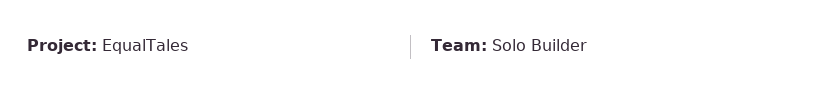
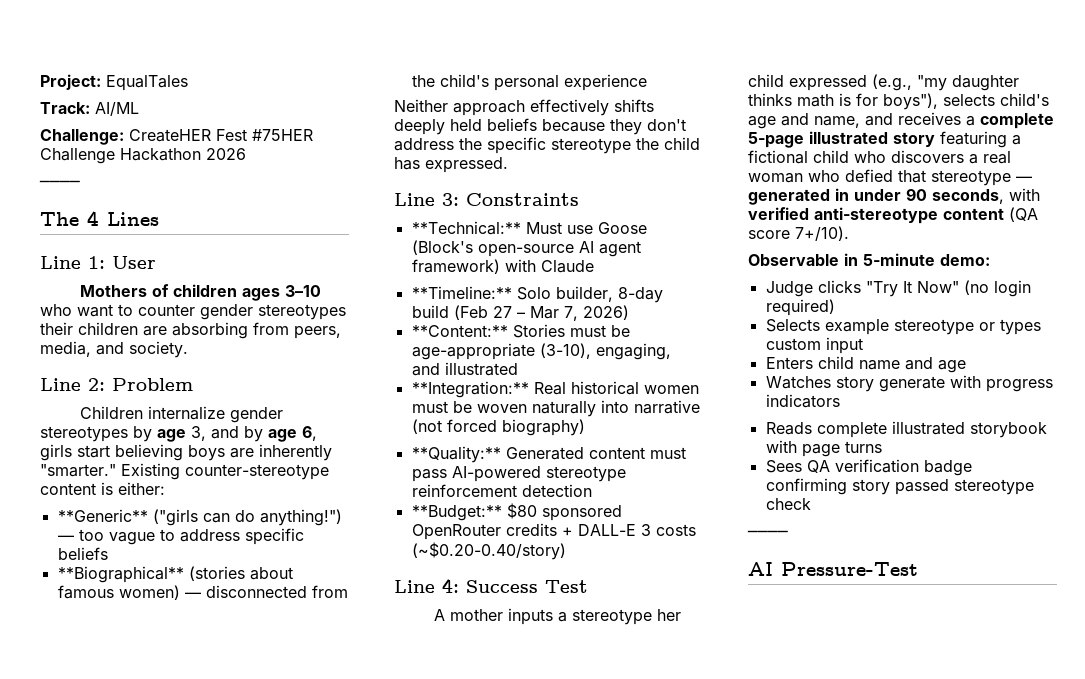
[431,39,587,51] Team: Solo Builder -> [40,102,139,116] [40,129,313,145] [40,148,246,164] [39,180,80,187] [40,211,159,226] [40,256,156,269] [80,284,322,301] [40,304,346,320] [40,322,341,339] [40,341,188,358] [40,378,193,391] [80,406,284,423] [40,426,317,442] [40,444,332,461] [40,463,329,480] [40,482,165,495] [57,509,342,526] [57,528,304,545] [57,547,108,560] [57,566,293,583] [57,585,348,600] [411,74,647,91] [394,99,654,116] [394,118,686,135] [394,137,700,154] [394,157,508,173] [394,193,579,206] [411,221,647,235] [411,240,641,257] [411,259,594,274] [411,286,663,303] [411,305,629,321] [411,324,630,338] [411,343,671,360] [411,362,518,376] [411,381,699,398] [411,400,700,417] [411,419,585,436] [411,446,686,463] [411,466,626,482] [411,484,592,497] [411,503,622,521] [411,523,696,540] [411,542,566,560] [394,578,588,593] [434,608,682,625] [748,74,1019,91] [748,93,1049,110] [748,112,1054,129] [748,131,1021,148] [748,150,1011,164] [748,169,1032,186] [748,188,1040,205] [748,207,1038,224] [748,226,849,241] [748,253,990,266] [765,280,1031,297] [765,299,835,316] [765,319,1041,335] [765,337,863,354] [765,356,966,373] [765,375,1053,392] [765,394,840,408] [765,421,1047,438] [765,440,882,457] [765,459,972,476] [765,478,1034,495] [765,498,811,510] [747,530,788,537] [748,562,918,576] Track: AI/ML // Challenge: CreateHER Fest #75HER Challenge Hackathon 2026 // ──── // The 4 Lines // Line 1: User // Mothers of children ages 3–10 who want to counter gender stereotypes their children are absorbing from peers, media, and society. // Line 2: Problem // Children internalize gender stereotypes by age 3, and by age 6, girls start believing boys are inherently "smarter." Existing counter-stereotype content is either: // **Generic** ("girls can do anything!") — too vague to address specific beliefs // **Biographical** (stories about famous women) — disconnected from the child's personal experience // Neither approach effectively shifts deeply held beliefs because they don't address the specific stereotype the child has expressed. // Line 3: Constraints // **Technical:** Must use Goose (Block's open-source AI agent framework) with Claude // **Timeline:** Solo builder, 8-day build (Feb 27 – Mar 7, 2026) // **Content:** Stories must be age-appropriate (3-10), engaging, and illustrated // **Integration:** Real historical women must be woven naturally into narrative (not forced biography) // **Quality:** Generated content must pass AI-powered stereotype reinforcement detection // **Budget:** $80 sponsored OpenRouter credits + DALL-E 3 costs (~$0.20-0.40/story) // Line 4: Success Test // A mother inputs a stereotype her child expressed (e.g., "my daughter thinks math is for boys"), selects child's age and name, and receives a complete 5-page illustrated story featuring a fictional child who discovers a real woman who defied that stereotype — generated in under 90 seconds, with verified anti-stereotype content (QA score 7+/10). // Observable in 5-minute demo: // Judge clicks "Try It Now" (no login required) // Selects example stereotype or types custom input // Enters child name and age // Watches story generate with progress indicators // Reads complete illustrated storybook with page turns // Sees QA verification badge confirming story passed stereotype check // ──── // AI Pressure-Test

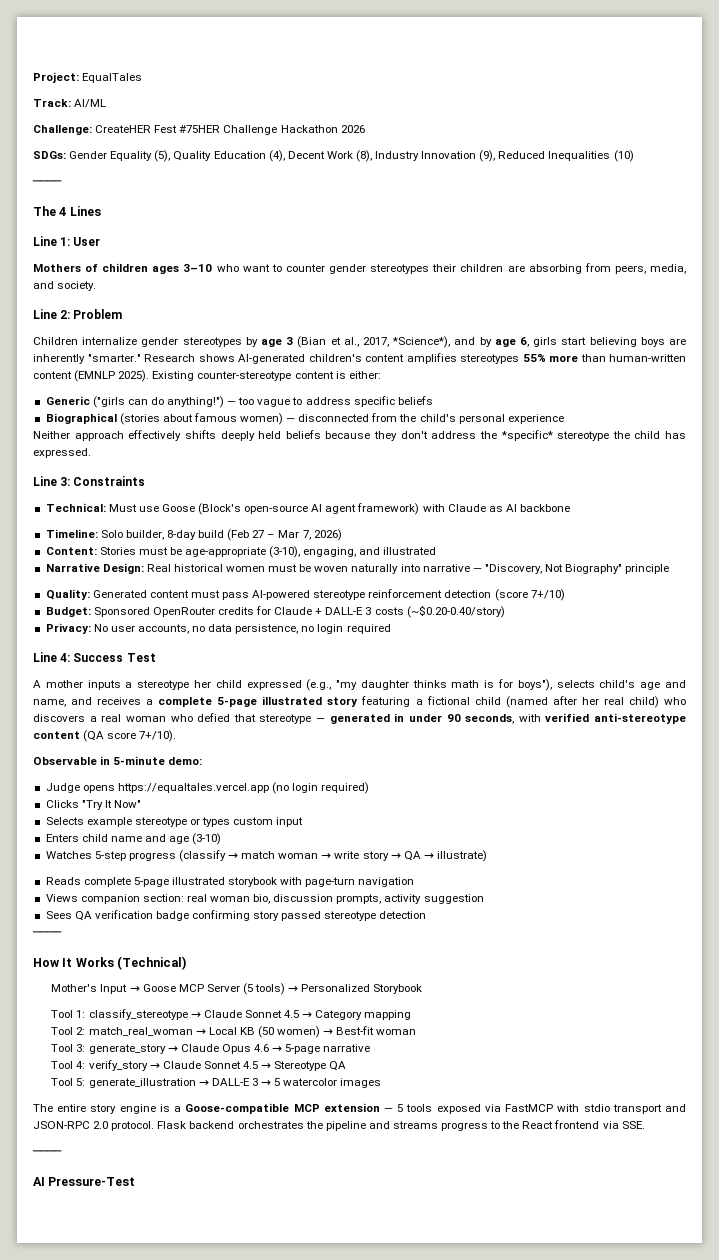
(246, 154) none -> [33,150,634,162] // SDGs: Gender Equality (5), Quality Education (4), Decent Work (8), Industry Innovation (9), Reduced Inequalities (10)
[191,426,206,441] 3, -> [286,336,451,348] 3 (Bian et al., 2017, *Science*),
(116, 470) none -> [144,353,686,364] [33,370,150,382] Research shows AI-generated children's content amplifies stereotypes 55% more than human-written content (EMNLP 2025).
[57,509,148,522] **Generic** -> [45,396,90,405] Generic
[57,566,184,583] **Biographical** -> [45,413,117,424] Biographical
[487,137,546,154] specific -> [500,430,553,441] *specific*
[411,221,521,235] **Technical:** -> [45,503,106,512] Technical:
[411,286,512,299] // **Timeline:** -> [488,504,571,512] [45,529,98,538] as AI backbone // Timeline:
[411,325,508,337] **Content:** -> [45,547,97,555] Content:
[411,381,529,398] **Integration:** -> [45,563,144,574] Narrative Design:
[411,419,585,436] [411,446,501,463] (not forced biography) // **Quality:** -> [472,564,670,574] [45,589,90,600] — "Discovery, Not Biography" principle // Quality:
[411,503,622,521] [411,523,557,540] // **Budget:** $80 sponsored OpenRouter credits -> [494,589,565,601] [45,606,313,617] (score 7+/10) // Budget: Sponsored OpenRouter credits for Claude
(566, 551) none -> [45,623,391,634] // Privacy: No user accounts, no data persistence, no login required
(849, 156) none -> [505,696,659,708] (named after her real child)
[817,280,861,293] clicks -> [82,782,370,794] [45,800,79,808] opens https://equaltales.vercel.app (no login required) // Clicks
[963,280,1031,297] [765,299,835,316] (no login required) -> (141, 804) none
(966, 366) none -> [192,833,222,845] (3-10)
[835,375,1053,392] [765,394,840,408] story generate with progress indicators -> [94,850,488,862] 5-step progress (classify → match woman → write story → QA → illustrate)
(887, 430) none -> [133,877,169,887] 5-page
[801,441,882,457] page turns -> [305,877,415,887] [45,894,484,904] page-turn navigation // Views companion section: real woman bio, discussion prompts, activity suggestion
[765,498,811,510] check -> [379,911,427,919] [32,931,62,936] [33,956,187,970] [51,983,423,995] [51,1009,412,1020] [51,1026,417,1038] [51,1044,371,1054] [51,1060,347,1071] [51,1078,382,1088] [33,1103,686,1114] [33,1120,645,1131] detection // ──── // How It Works (Technical) // Mother's Input → Goose MCP Server (5 tools) → Personalized Storybook // Tool 1: classify_stereotype → Claude Sonnet 4.5 → Category mapping // Tool 2: match_real_woman → Local KB (50 women) → Best-fit woman // Tool 3: generate_story → Claude Opus 4.6 → 5-page narrative // Tool 4: verify_story → Claude Sonnet 4.5 → Stereotype QA // Tool 5: generate_illustration → DALL-E 3 → 5 watercolor images // The entire story engine is a Goose-compatible MCP extension — 5 tools exposed via FastMCP with stdio transport and JSON-RPC 2.0 protocol. Flask backend orchestrates the pipeline and streams progress to the React frontend via SSE.

